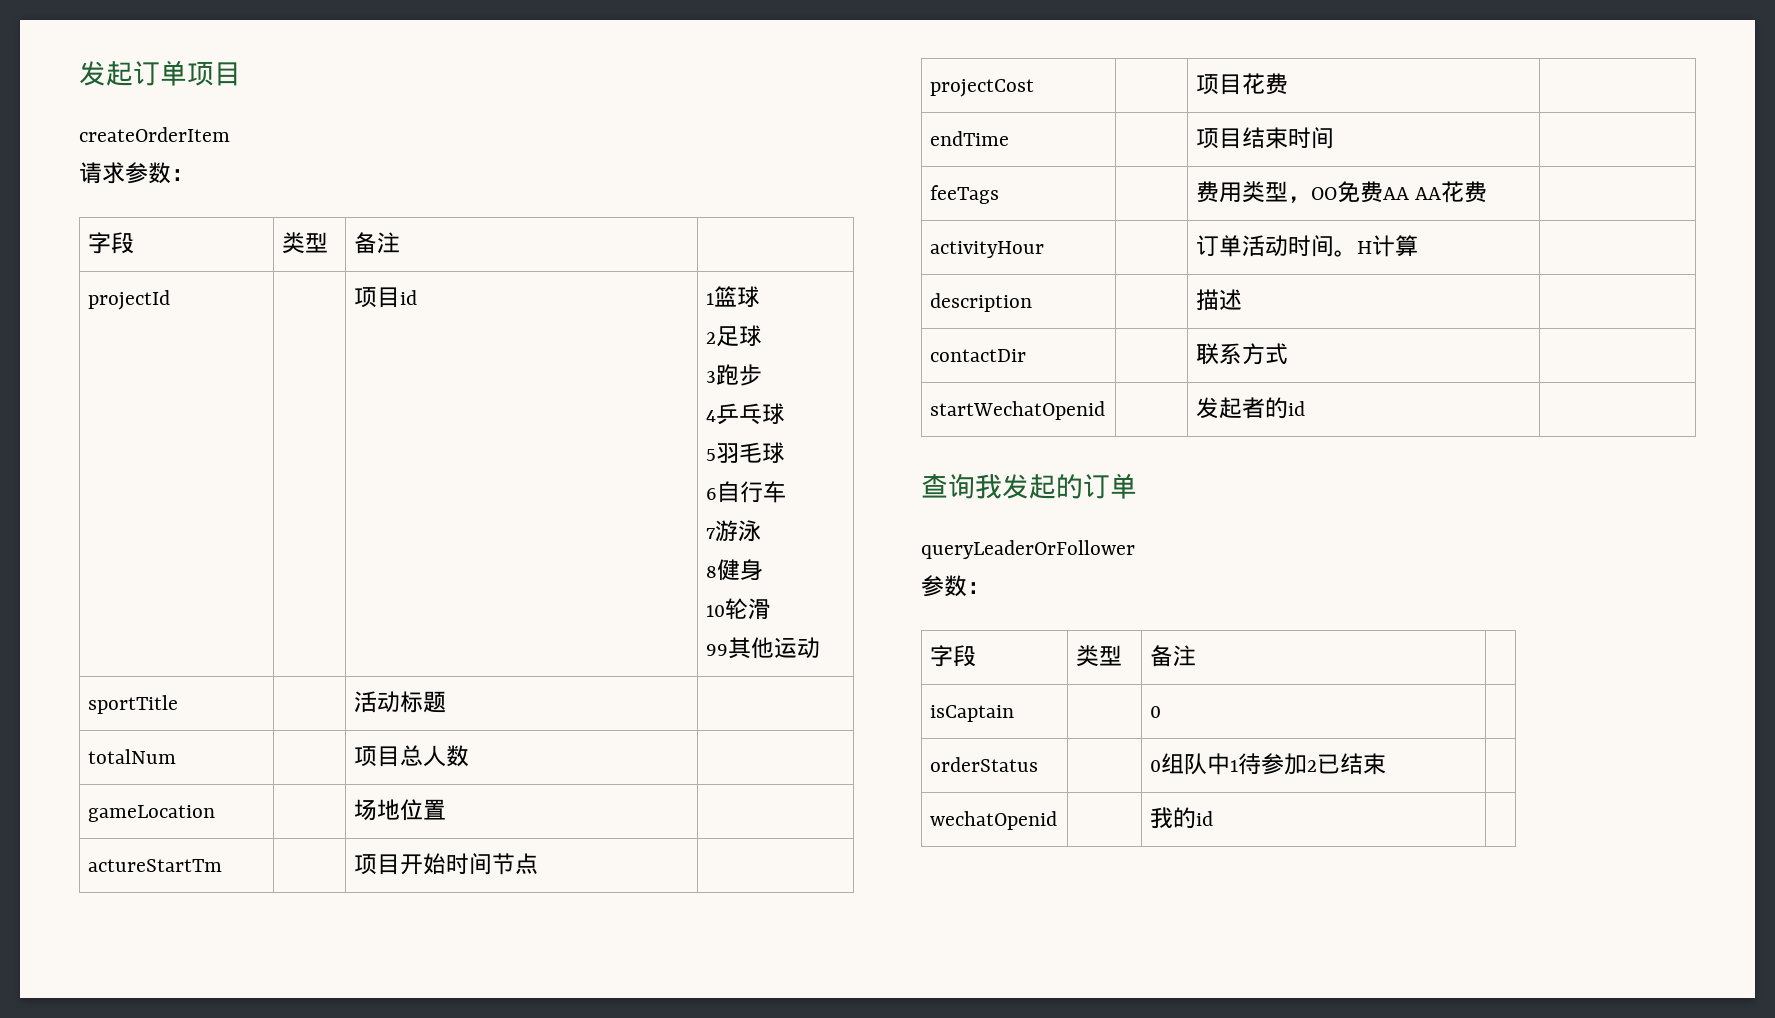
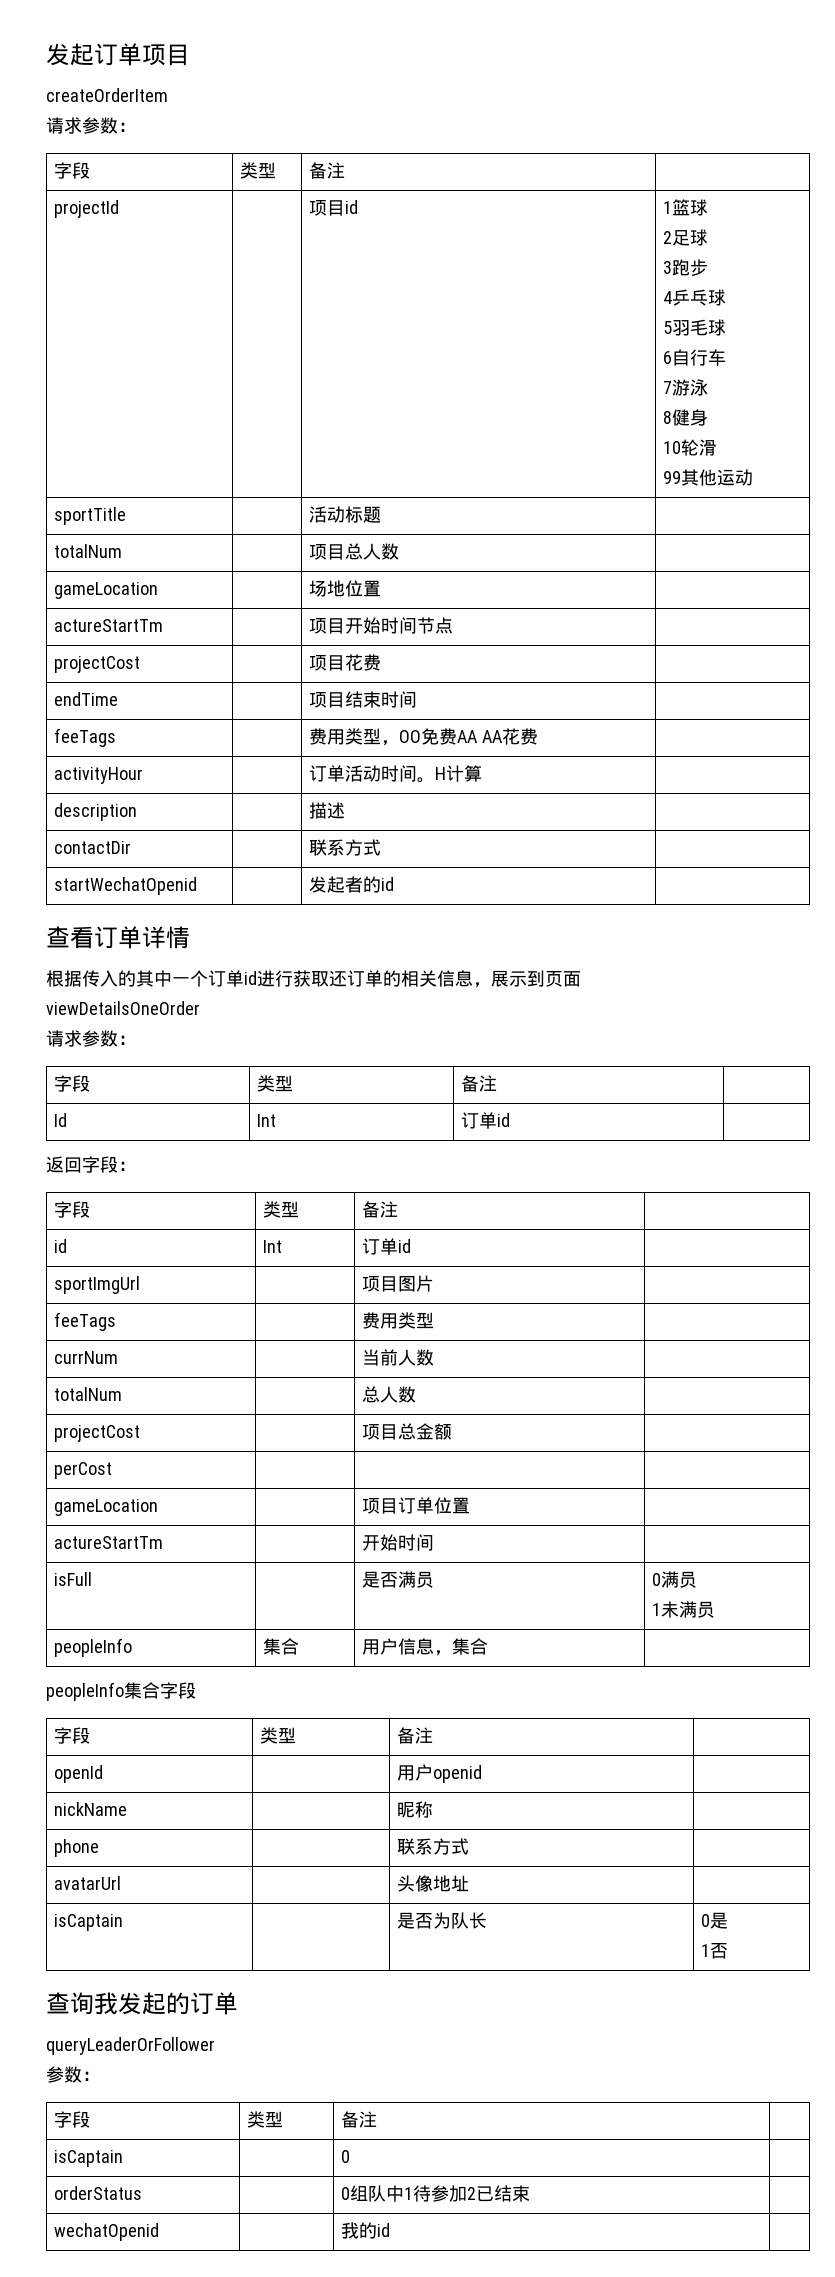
(1306, 408) none -> [46,926,190,949] [46,970,581,988] [46,1001,200,1015] [46,1030,136,1047] [53,1075,90,1092] [256,1075,293,1092] [460,1075,497,1092] [53,1113,67,1127] [256,1114,276,1127] [460,1112,510,1129] [46,1156,136,1173] [53,1201,90,1218] [262,1201,299,1218] [361,1201,398,1218] [53,1239,67,1253] [262,1240,282,1253] [361,1238,411,1255] [53,1276,140,1294] [361,1275,434,1292] [53,1312,116,1331] [361,1312,434,1329] [53,1351,118,1364] [361,1349,434,1366] [53,1387,122,1401] [361,1386,416,1403] [53,1425,140,1442] [361,1423,452,1440] [53,1462,112,1479] [53,1499,158,1516] [361,1497,470,1514] [53,1536,163,1549] [361,1534,434,1551] [53,1572,92,1586] [361,1571,434,1588] [651,1571,697,1588] [651,1601,715,1618] [53,1638,132,1657] [262,1638,299,1655] [361,1638,488,1656] [46,1682,196,1701] [53,1727,90,1744] [259,1727,296,1744] [396,1727,433,1744] [53,1765,103,1783] [396,1764,482,1783] [53,1802,127,1816] [396,1801,433,1818] [53,1839,99,1857] [396,1838,469,1855] [53,1876,121,1890] [396,1875,469,1892] [53,1914,123,1931] [396,1912,487,1929] [700,1912,728,1929] [700,1943,728,1959] // 查看订单详情 // 根据传入的其中一个订单id进行获取还订单的相关信息，展示到页面 // viewDetailsOneOrder // 请求参数： // 字段 | 类型 | 备注 | // Id | Int | 订单id | // 返回字段： // 字段 | 类型 | 备注 | // id | Int | 订单id | // sportImgUrl | | 项目图片 | // feeTags | | 费用类型 | // currNum | | 当前人数 | // totalNum | | 总人数 | // projectCost | | 项目总金额 | // perCost | | | // gameLocation | | 项目订单位置 | // actureStartTm | | 开始时间 | // isFull | | 是否满员 | 0满员 // 1未满员 // peopleInfo | 集合 | 用户信息，集合 | // peopleInfo集合字段 // 字段 | 类型 | 备注 | // openId | | 用户openid | // nickName | | 昵称 | // phone | | 联系方式 | // avatarUrl | | 头像地址 | // isCaptain | | 是否为队长 | 0是 // 1否

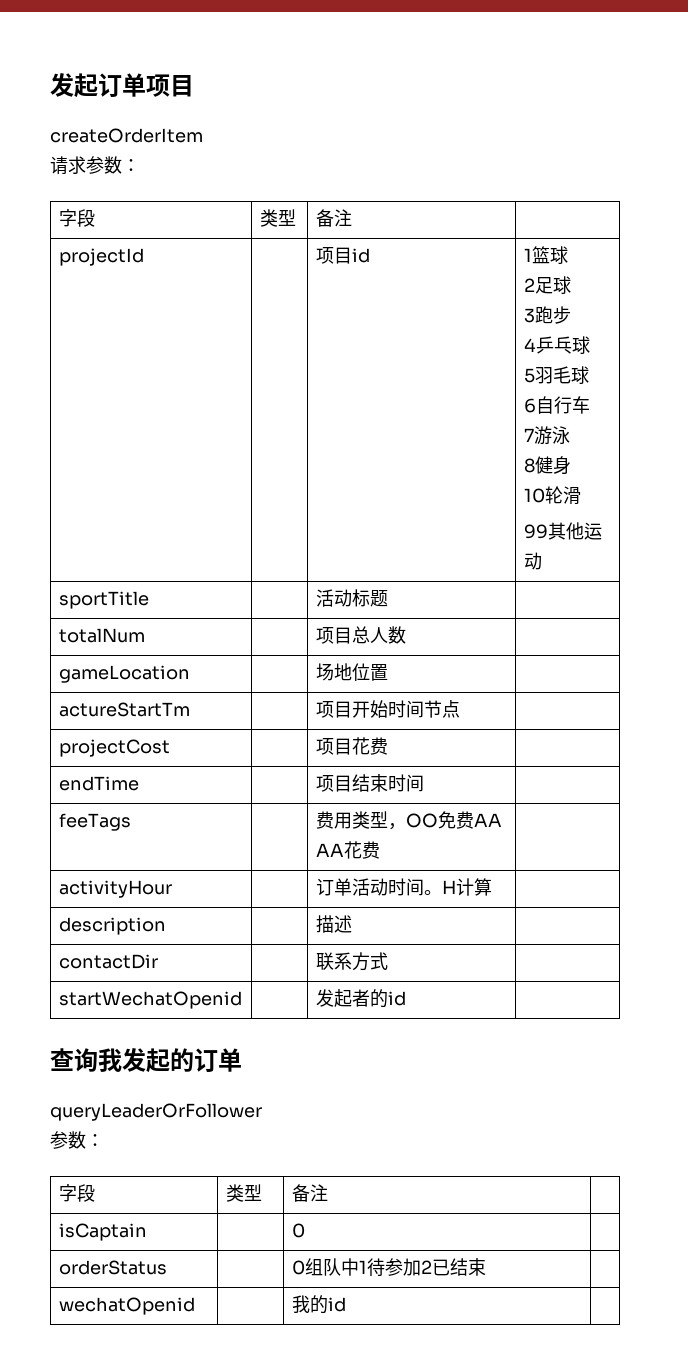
[46,926,190,949] [46,970,581,988] [46,1001,200,1015] [46,1030,136,1047] [53,1075,90,1092] [256,1075,293,1092] [460,1075,497,1092] [53,1113,67,1127] [256,1114,276,1127] [460,1112,510,1129] [46,1156,136,1173] [53,1201,90,1218] [262,1201,299,1218] [361,1201,398,1218] [53,1239,67,1253] [262,1240,282,1253] [361,1238,411,1255] [53,1276,140,1294] [361,1275,434,1292] [53,1312,116,1331] [361,1312,434,1329] [53,1351,118,1364] [361,1349,434,1366] [53,1387,122,1401] [361,1386,416,1403] [53,1425,140,1442] [361,1423,452,1440] [53,1462,112,1479] [53,1499,158,1516] [361,1497,470,1514] [53,1536,163,1549] [361,1534,434,1551] [53,1572,92,1586] [361,1571,434,1588] [651,1571,697,1588] [651,1601,715,1618] [53,1638,132,1657] [262,1638,299,1655] [361,1638,488,1656] [46,1682,196,1701] [53,1727,90,1744] [259,1727,296,1744] [396,1727,433,1744] [53,1765,103,1783] [396,1764,482,1783] [53,1802,127,1816] [396,1801,433,1818] [53,1839,99,1857] [396,1838,469,1855] [53,1876,121,1890] [396,1875,469,1892] [53,1914,123,1931] [396,1912,487,1929] [700,1912,728,1929] [700,1943,728,1959] // 查看订单详情 // 根据传入的其中一个订单id进行获取还订单的相关信息，展示到页面 // viewDetailsOneOrder // 请求参数： // 字段 | 类型 | 备注 | // Id | Int | 订单id | // 返回字段： // 字段 | 类型 | 备注 | // id | Int | 订单id | // sportImgUrl | | 项目图片 | // feeTags | | 费用类型 | // currNum | | 当前人数 | // totalNum | | 总人数 | // projectCost | | 项目总金额 | // perCost | | | // gameLocation | | 项目订单位置 | // actureStartTm | | 开始时间 | // isFull | | 是否满员 | 0满员 // 1未满员 // peopleInfo | 集合 | 用户信息，集合 | // peopleInfo集合字段 // 字段 | 类型 | 备注 | // openId | | 用户openid | // nickName | | 昵称 | // phone | | 联系方式 | // avatarUrl | | 头像地址 | // isCaptain | | 是否为队长 | 0是 // 1否 -> (406, 998) none

